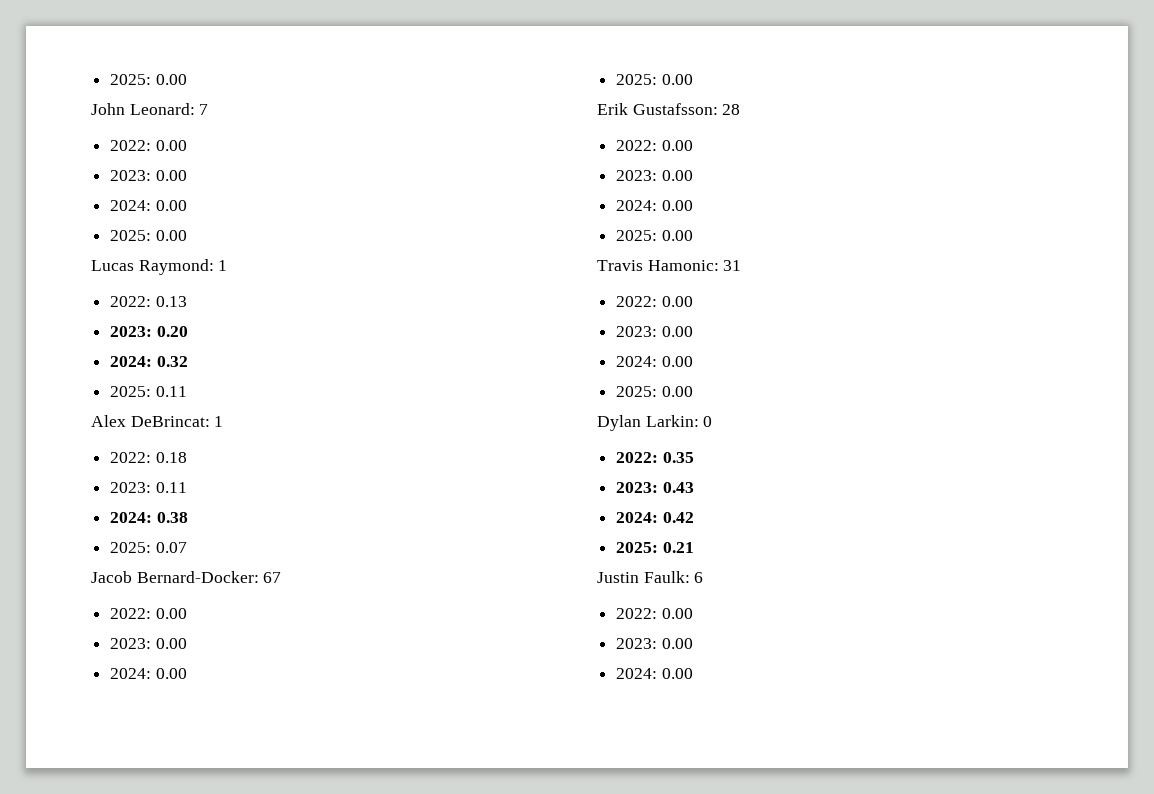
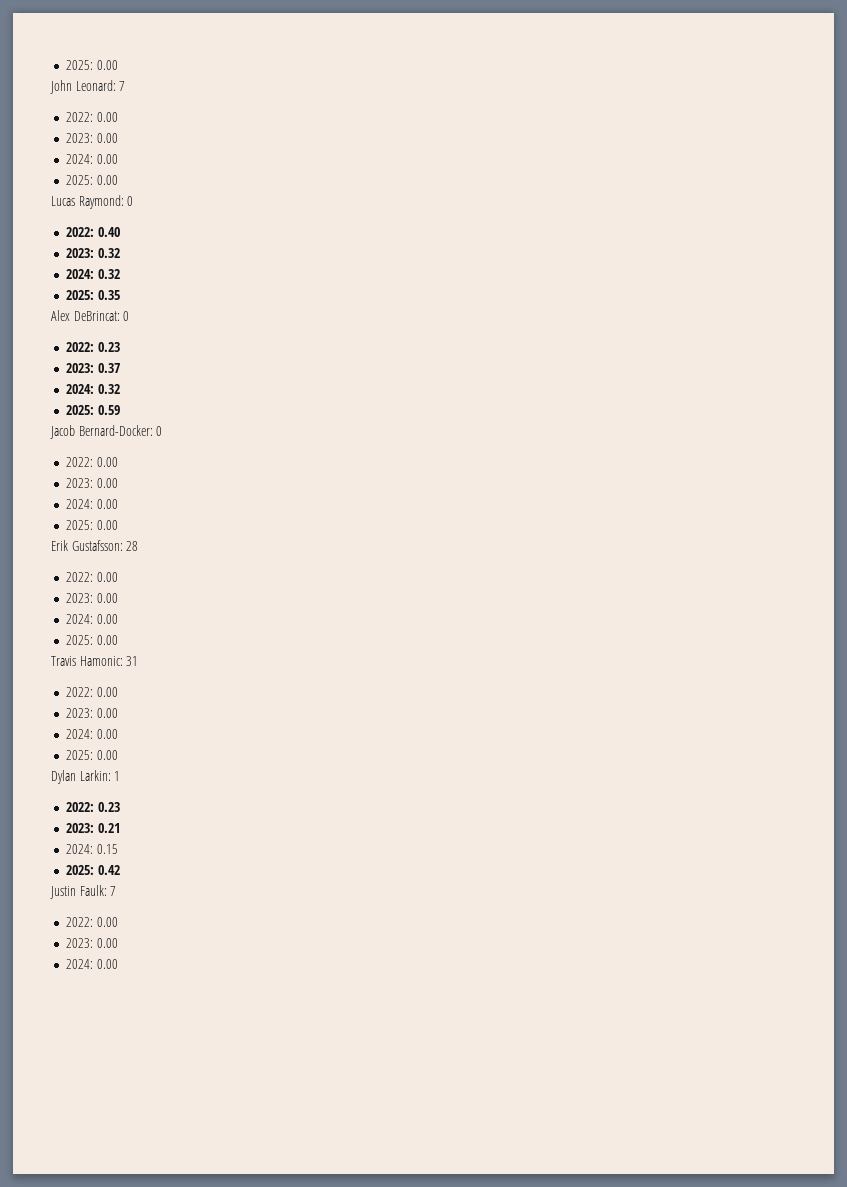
[218,260,228,271] [110,296,187,307] [110,326,188,337] [110,356,188,367] [110,386,187,397] 1 // 2022: 0.13 // 2023: 0.20 // 2024: 0.32 // 2025: 0.11 -> [127,196,134,206] [65,227,120,237] [65,248,120,258] [65,269,120,279] [65,290,120,300] 0 // 2022: 0.40 // 2023: 0.32 // 2024: 0.32 // 2025: 0.35
[214,416,224,427] [110,452,187,463] [110,482,187,493] [110,512,188,523] [110,542,187,553] 1 // 2022: 0.18 // 2023: 0.11 // 2024: 0.38 // 2025: 0.07 -> [123,311,130,321] [65,342,120,352] [65,363,120,373] [65,384,120,394] [65,405,120,415] 0 // 2022: 0.23 // 2023: 0.37 // 2024: 0.32 // 2025: 0.59
[263,572,282,583] 67 -> [156,426,163,436] 0
[703,416,713,427] [616,452,694,463] [616,482,694,493] [616,512,694,523] [616,542,694,553] 0 // 2022: 0.35 // 2023: 0.43 // 2024: 0.42 // 2025: 0.21 -> [114,771,121,781] [65,802,120,812] [65,823,120,833] [65,844,118,854] [65,865,120,875] 1 // 2022: 0.23 // 2023: 0.21 // 2024: 0.15 // 2025: 0.42
[694,572,704,583] 6 -> [110,886,117,896] 7

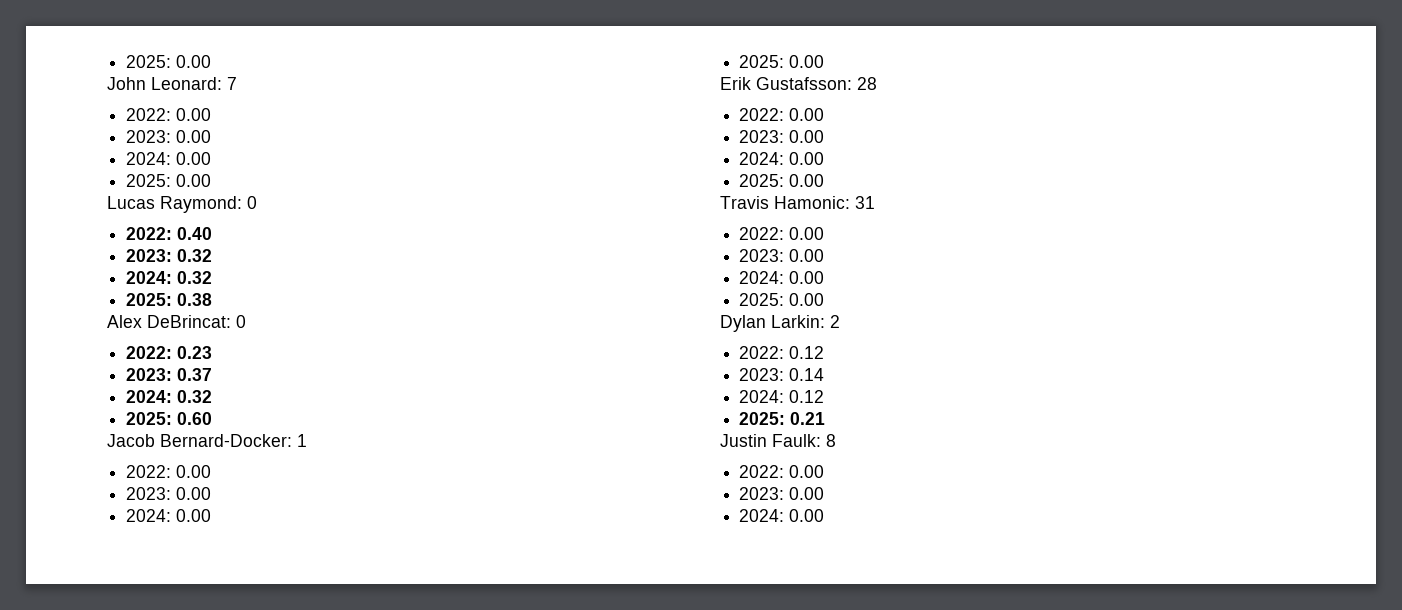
[97,290,120,300] 0.35 -> [177,293,213,306] 0.38
[97,405,120,415] 0.59 -> [177,412,213,425] 0.60
[156,426,163,436] 0 -> [297,434,307,447] 1
[114,771,121,781] [65,802,120,812] [65,823,120,833] [65,844,118,854] [65,865,120,875] 1 // 2022: 0.23 // 2023: 0.21 // 2024: 0.15 // 2025: 0.42 -> [830,315,840,328] [739,346,825,359] [739,368,825,381] [739,390,825,403] [739,412,826,425] 2 // 2022: 0.12 // 2023: 0.14 // 2024: 0.12 // 2025: 0.21
[110,886,117,896] 7 -> [826,434,836,447] 8

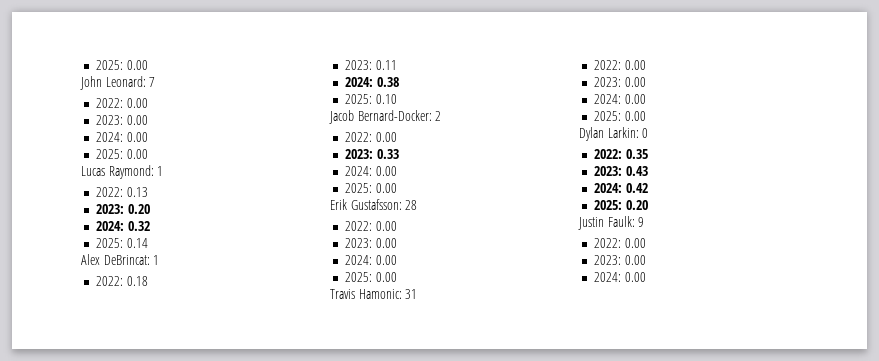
[247,196,257,209] [126,227,213,240] [126,249,213,262] [126,271,213,284] [126,293,213,306] 0 // 2022: 0.40 // 2023: 0.32 // 2024: 0.32 // 2025: 0.38 -> [157,166,164,176] [95,187,148,197] [95,204,150,214] [95,221,150,231] [95,238,148,248] 1 // 2022: 0.13 // 2023: 0.20 // 2024: 0.32 // 2025: 0.14
[236,315,246,328] [126,346,213,359] [126,368,213,381] [126,390,213,403] [126,412,213,425] 0 // 2022: 0.23 // 2023: 0.37 // 2024: 0.32 // 2025: 0.60 -> [153,255,160,265] [95,276,148,286] [344,60,397,70] [344,77,399,87] [344,94,397,104] 1 // 2022: 0.18 // 2023: 0.11 // 2024: 0.38 // 2025: 0.10
[297,434,307,447] [126,465,212,478] [126,487,212,500] 1 // 2022: 0.00 // 2023: 0.00 -> [435,111,442,121] [344,132,397,142] [344,149,399,159] 2 // 2022: 0.00 // 2023: 0.33
[830,315,840,328] [739,346,825,359] [739,368,825,381] [739,390,825,403] [739,412,826,425] 2 // 2022: 0.12 // 2023: 0.14 // 2024: 0.12 // 2025: 0.21 -> [642,128,649,138] [593,149,648,159] [593,166,648,176] [593,183,648,193] [593,200,648,210] 0 // 2022: 0.35 // 2023: 0.43 // 2024: 0.42 // 2025: 0.20
[826,434,836,447] 8 -> [638,217,645,227] 9

